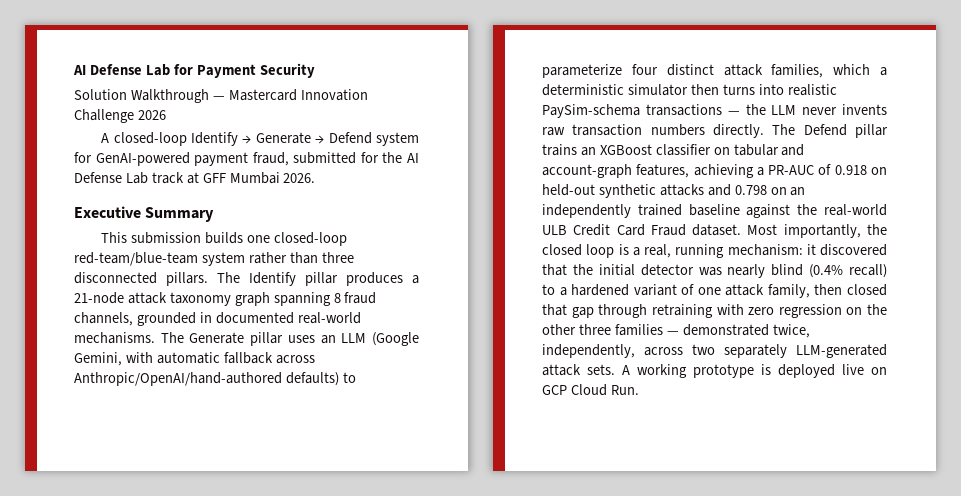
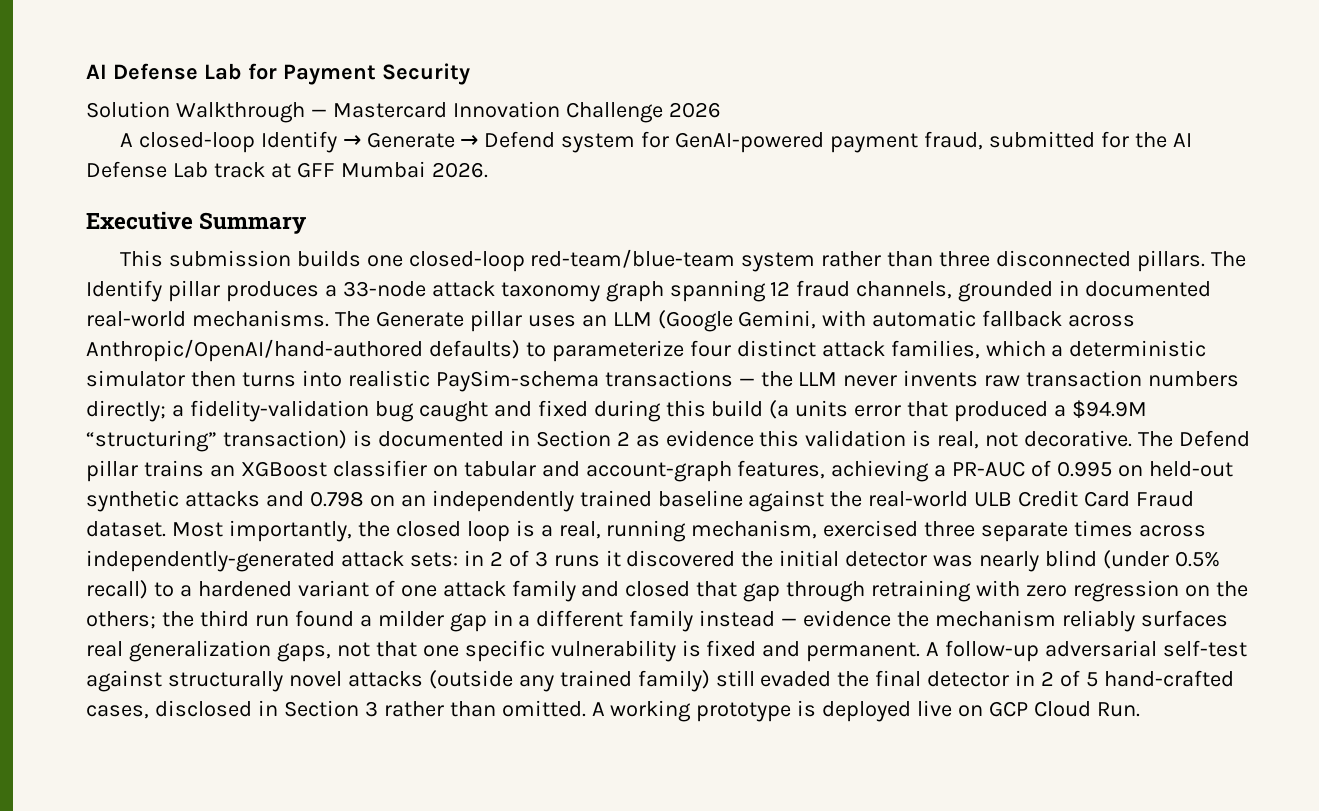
[74,292,124,304] 21-node -> [342,281,426,297] 33-node
[333,293,341,303] 8 -> [770,281,791,296] 12
[713,124,764,138] directly. -> [86,400,1148,422] [86,430,1133,452] directly; a fidelity-validation bug caught and fixed during this build (a units error that produced a $94.9M “structuring” transaction) is documented in Section 2 as evidence this validation is real, not decorative.
[834,165,867,175] 0.918 -> [1057,461,1113,477] 0.995
[727,244,803,256] mechanism: -> [691,520,1207,542] [86,550,600,572] mechanism, exercised three separate times across independently-generated attack sets: in 2 of 3 runs
[542,264,567,276] that -> (736, 558) none
[809,264,844,278] (0.4% -> [1103,550,1220,569] (under 0.5%
[767,284,843,298] family, then -> [511,580,620,602] family and
[542,324,810,338] [542,344,887,358] [542,364,615,376] other three families — demonstrated twice, independently, across two separately LLM-generated attack sets. -> [86,610,1228,632] [86,640,1248,662] [86,670,1234,692] [86,700,586,719] others; the third run found a milder gap in a different family instead — evidence the mechanism reliably surfaces real generalization gaps, not that one specific vulnerability is fixed and permanent. A follow-up adversarial self-test against structurally novel attacks (outside any trained family) still evaded the final detector in 2 of 5 hand-crafted cases, disclosed in Section 3 rather than omitted.

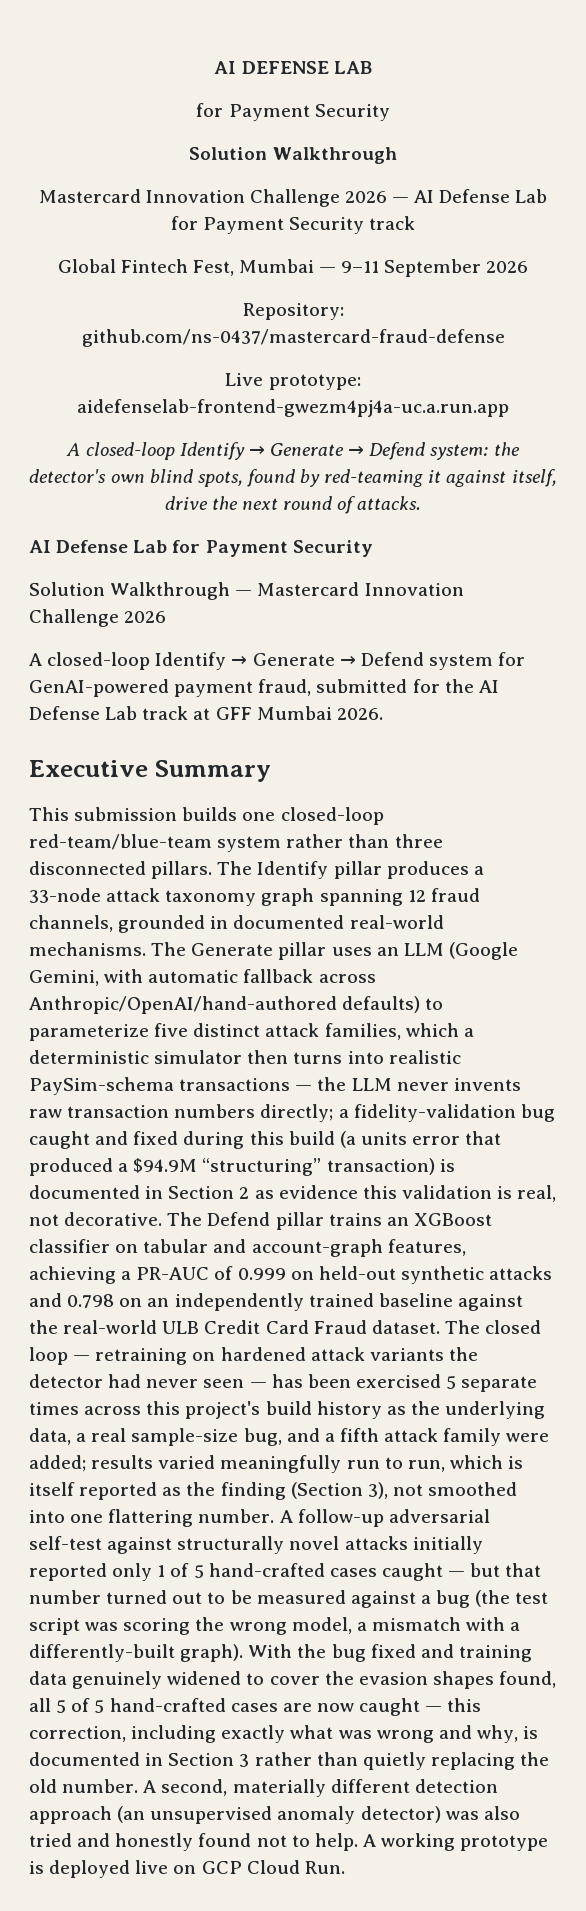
[86,64,107,79] AI -> [214,61,372,74] [196,103,390,121] [189,147,397,164] [38,189,548,207] [170,216,416,234] [57,259,529,277] [242,303,344,320] [81,329,505,347] [225,373,361,390] [77,399,509,417] [66,442,520,460] [29,469,557,487] [164,496,422,514] [29,540,51,553] AI DEFENSE LAB // for Payment Security // Solution Walkthrough // Mastercard Innovation Challenge 2026 — AI Defense Lab for Payment Security track // Global Fintech Fest, Mumbai — 9–11 September 2026 // Repository: github.com/ns-0437/mastercard-fraud-defense // Live prototype: aidefenselab-frontend-gwezm4pj4a-uc.a.run.app // A closed-loop Identify → Generate → Defend system: the detector's own blind spots, found by red-teaming it against itself, drive the next round of attacks. // AI
[689,340,731,357] four -> [154,1023,189,1037] five
[1057,461,1113,477] 0.995 -> [237,1268,286,1280] 0.999
[171,520,1207,542] [86,550,1220,572] [86,580,1248,602] [86,610,1228,632] [86,640,921,662] Most importantly, the closed loop is a real, running mechanism, exercised three separate times across independently-generated attack sets: in 2 of 3 runs it discovered the initial detector was nearly blind (under 0.5% recall) to a hardened variant of one attack family and closed that gap through retraining with zero regression on the others; the third run found a milder gap in a different family instead — evidence the mechanism reliably surfaces real generalization gaps, not that one specific vulnerability is fixed and permanent. -> [444,1320,542,1334] [29,1347,478,1365] [29,1374,538,1392] [29,1401,546,1419] [29,1428,550,1446] [29,1455,524,1473] [29,1482,518,1500] [29,1509,275,1527] The closed loop — retraining on hardened attack variants the detector had never seen — has been exercised 5 separate times across this project's build history as the underlying data, a real sample-size bug, and a fifth attack family were added; results varied meaningfully run to run, which is itself reported as the finding (Section 3), not smoothed into one flattering number.
[428,670,1234,692] [86,700,252,719] (outside any trained family) still evaded the final detector in 2 of 5 hand-crafted cases, disclosed -> [412,1536,483,1554] [29,1563,542,1581] [29,1590,549,1608] [29,1617,521,1635] [29,1644,532,1662] [29,1671,557,1689] [29,1698,482,1716] [29,1725,539,1743] [29,1752,140,1766] initially reported only 1 of 5 hand-crafted cases caught — but that number turned out to be measured against a bug (the test script was scoring the wrong model, a mismatch with a differently-built graph). With the bug fixed and training data genuinely widened to cover the evasion shapes found, all 5 of 5 hand-crafted cases are now caught — this correction, including exactly what was wrong and why, is documented
[501,700,586,717] omitted. -> [362,1752,550,1770] [29,1779,498,1797] [29,1806,520,1824] [29,1833,358,1851] quietly replacing the old number. A second, materially different detection approach (an unsupervised anomaly detector) was also tried and honestly found not to help.

